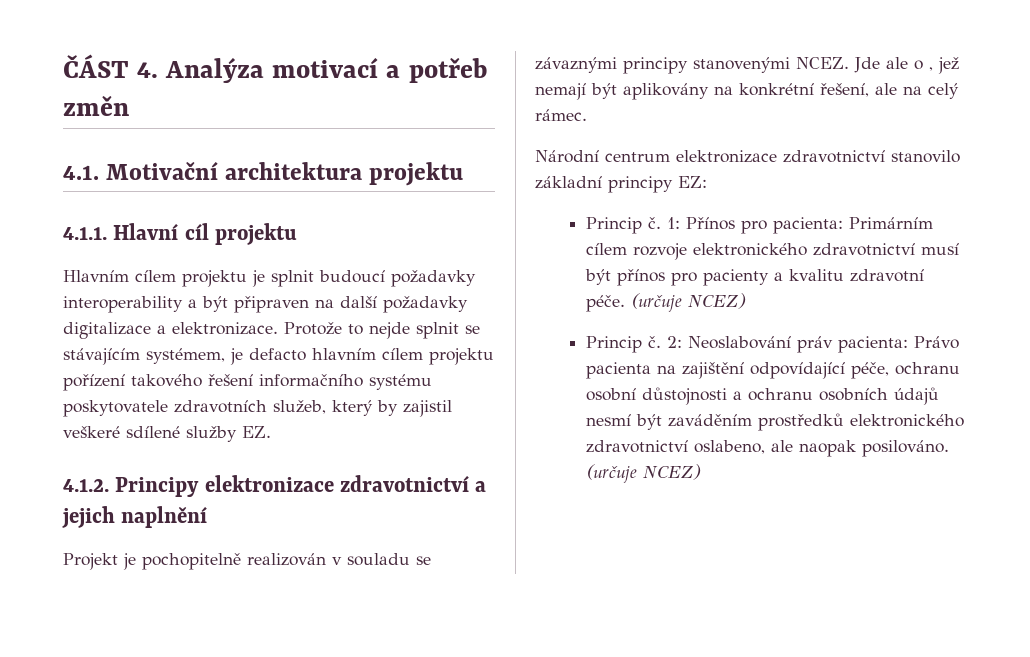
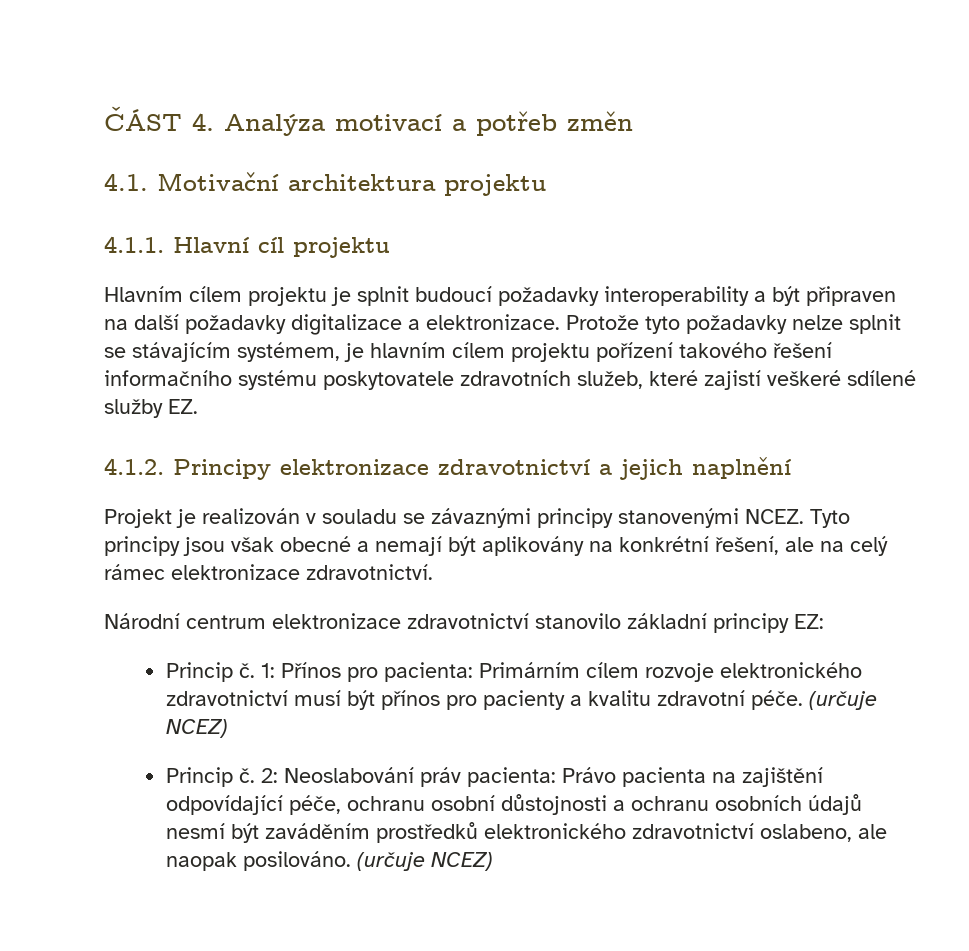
[348,322,410,339] to nejde -> [645,315,843,334] tyto požadavky nelze
[249,348,306,361] defacto -> (364, 352) none
[332,400,452,417] který by zajistil -> [649,370,761,390] které zajistí
[142,553,241,570] pochopitelně -> (196, 518) none
[854,57,959,74] Jde ale o , jež -> [810,509,850,528] [104,536,369,556] Tyto principy jsou však obecné a
[535,109,587,121] rámec. -> [104,564,433,580] rámec elektronizace zdravotnictví.

